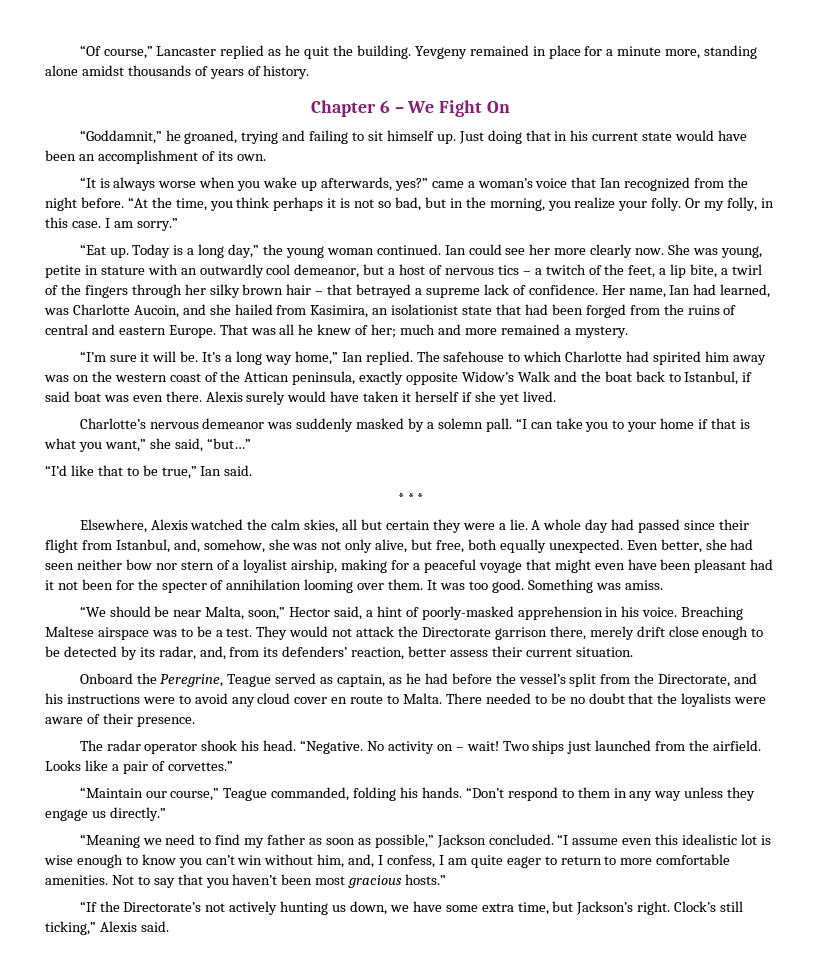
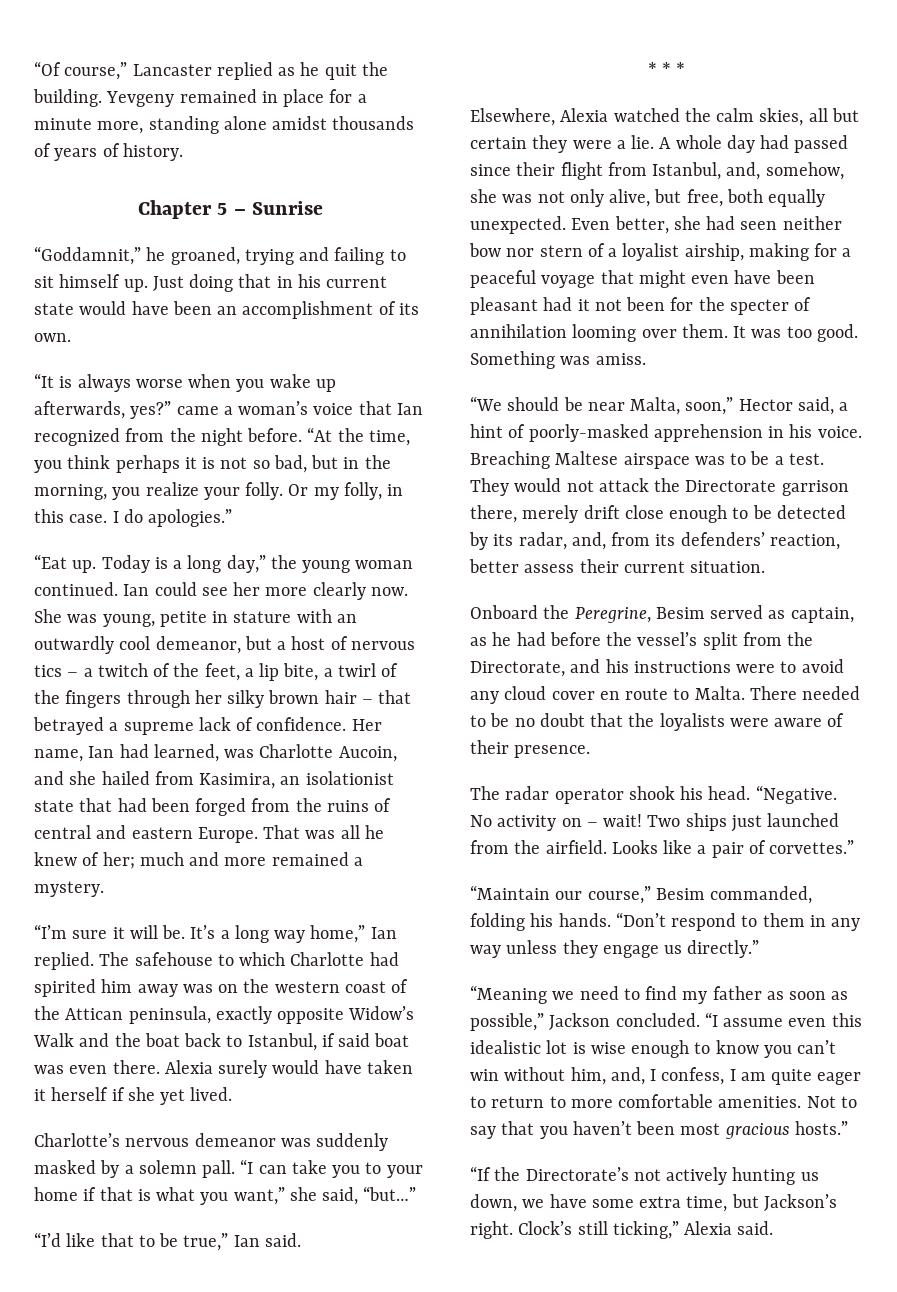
[379,100,511,117] 6 – We Fight On -> [217,201,323,215] 5 – Sunrise
[113,218,178,231] am sorry.” -> [123,509,233,527] do apologies.”
[205,391,243,402] Alexis -> [164,1060,213,1074] Alexia
[150,519,188,530] Alexis -> [560,108,609,122] Alexia
[227,674,272,687] Teague -> [655,607,705,619] Besim
[223,788,268,801] Teague -> [655,888,705,900] Besim
[99,921,137,932] Alexis -> [684,1221,733,1235] Alexia

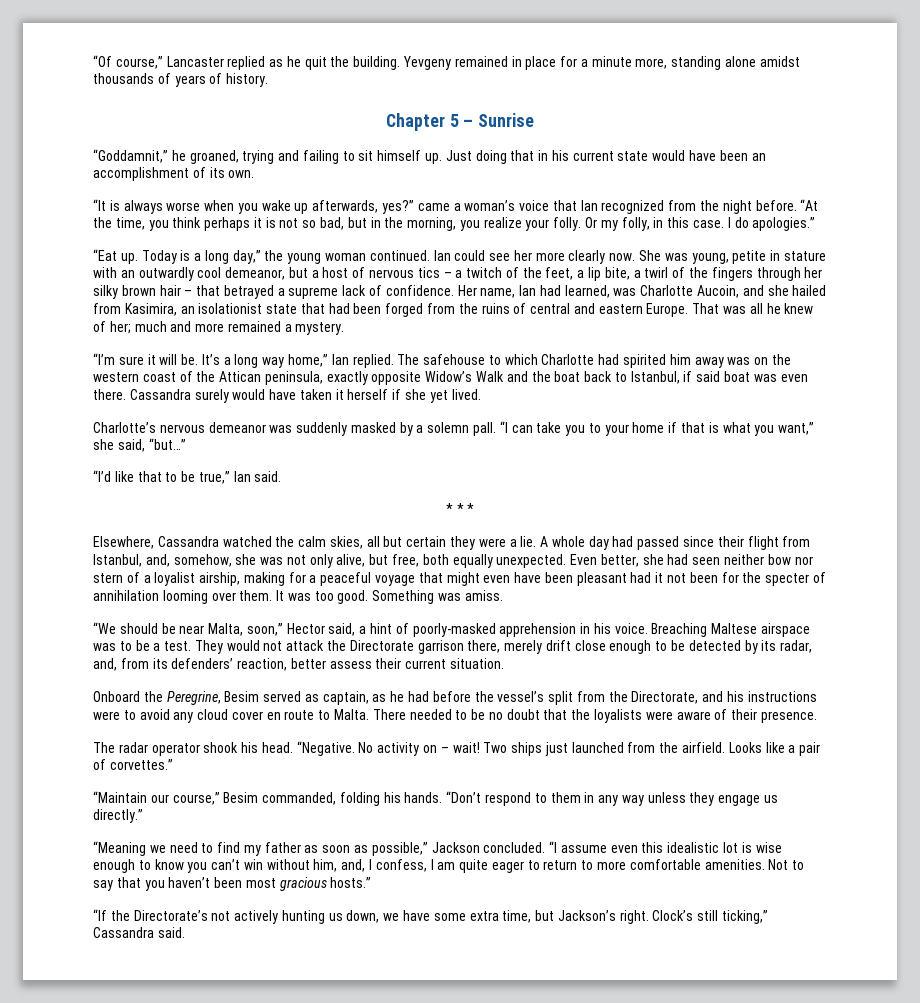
[164,1060,213,1074] Alexia -> [129,389,191,400] Cassandra
[560,108,609,122] Alexia -> [157,536,219,547] Cassandra
[684,1221,733,1235] Alexia -> [93,927,154,938] Cassandra

